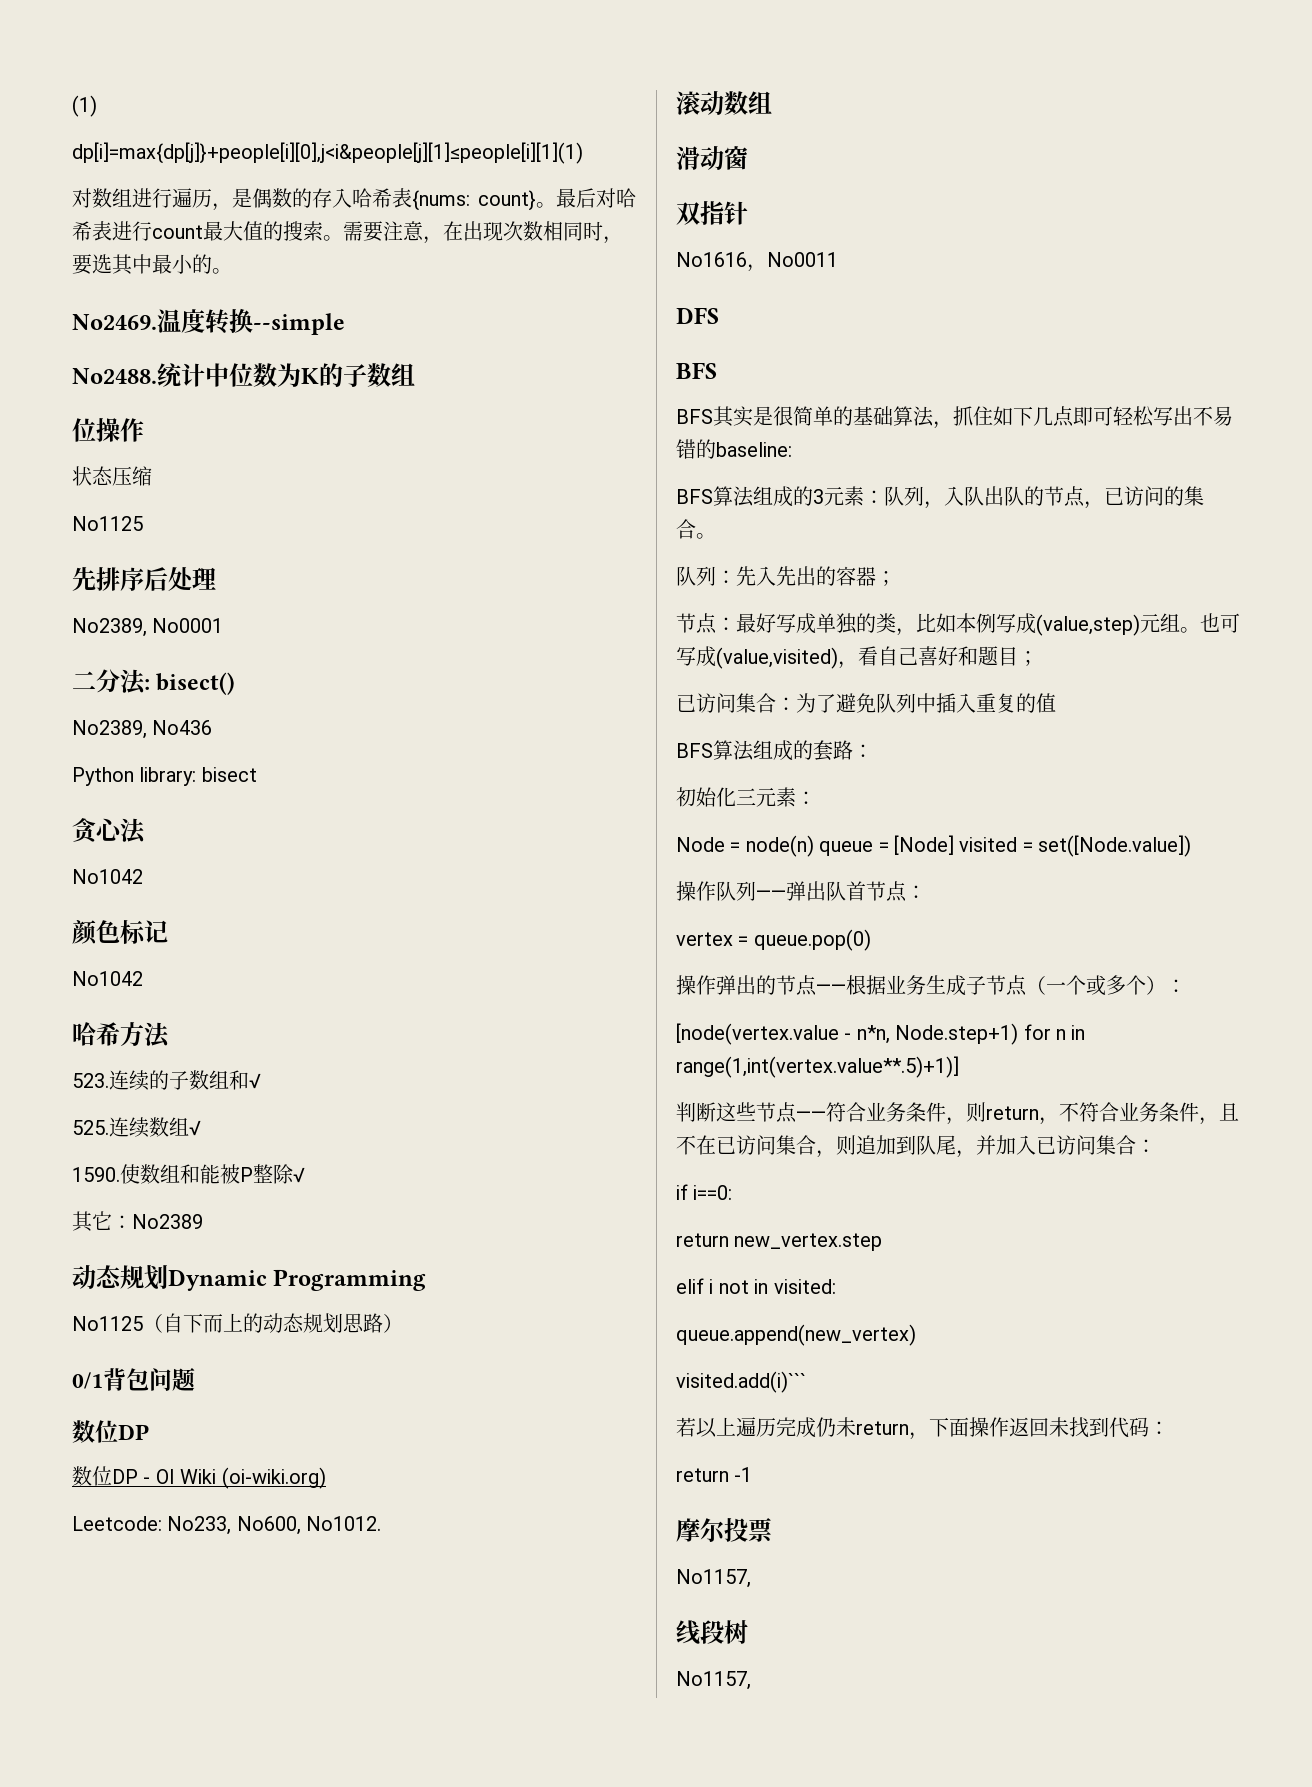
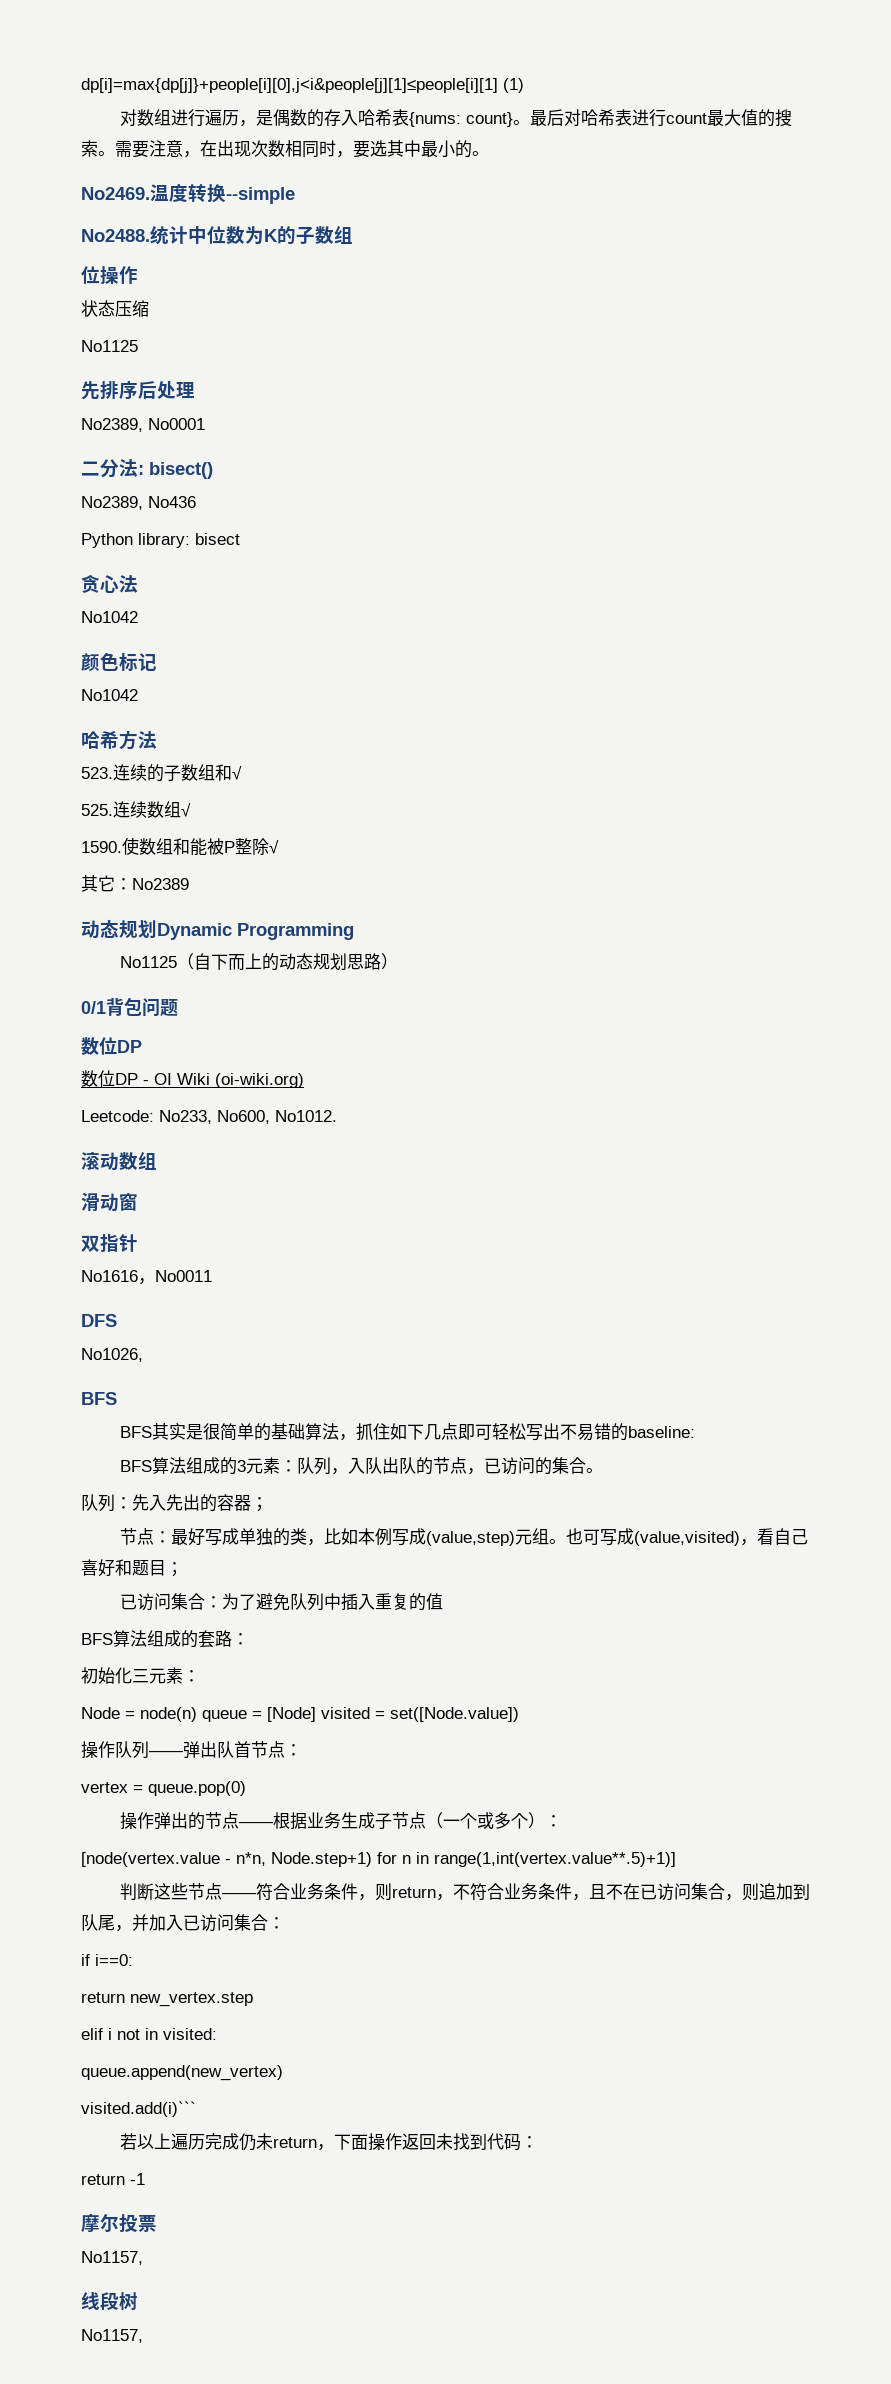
(72, 106) none -> [81,78,498,93] dp[i]=max{dp[j]}+people[i][0],j<i&people[j][1]≤people[i][1]
[72,142,583,164] // dp[i]=max{dp[j]}+people[i][0],j<i&people[j][1]≤people[i][1](1) -> (524, 85) none
(719, 315) none -> [81,1348,143,1362] // No1026,

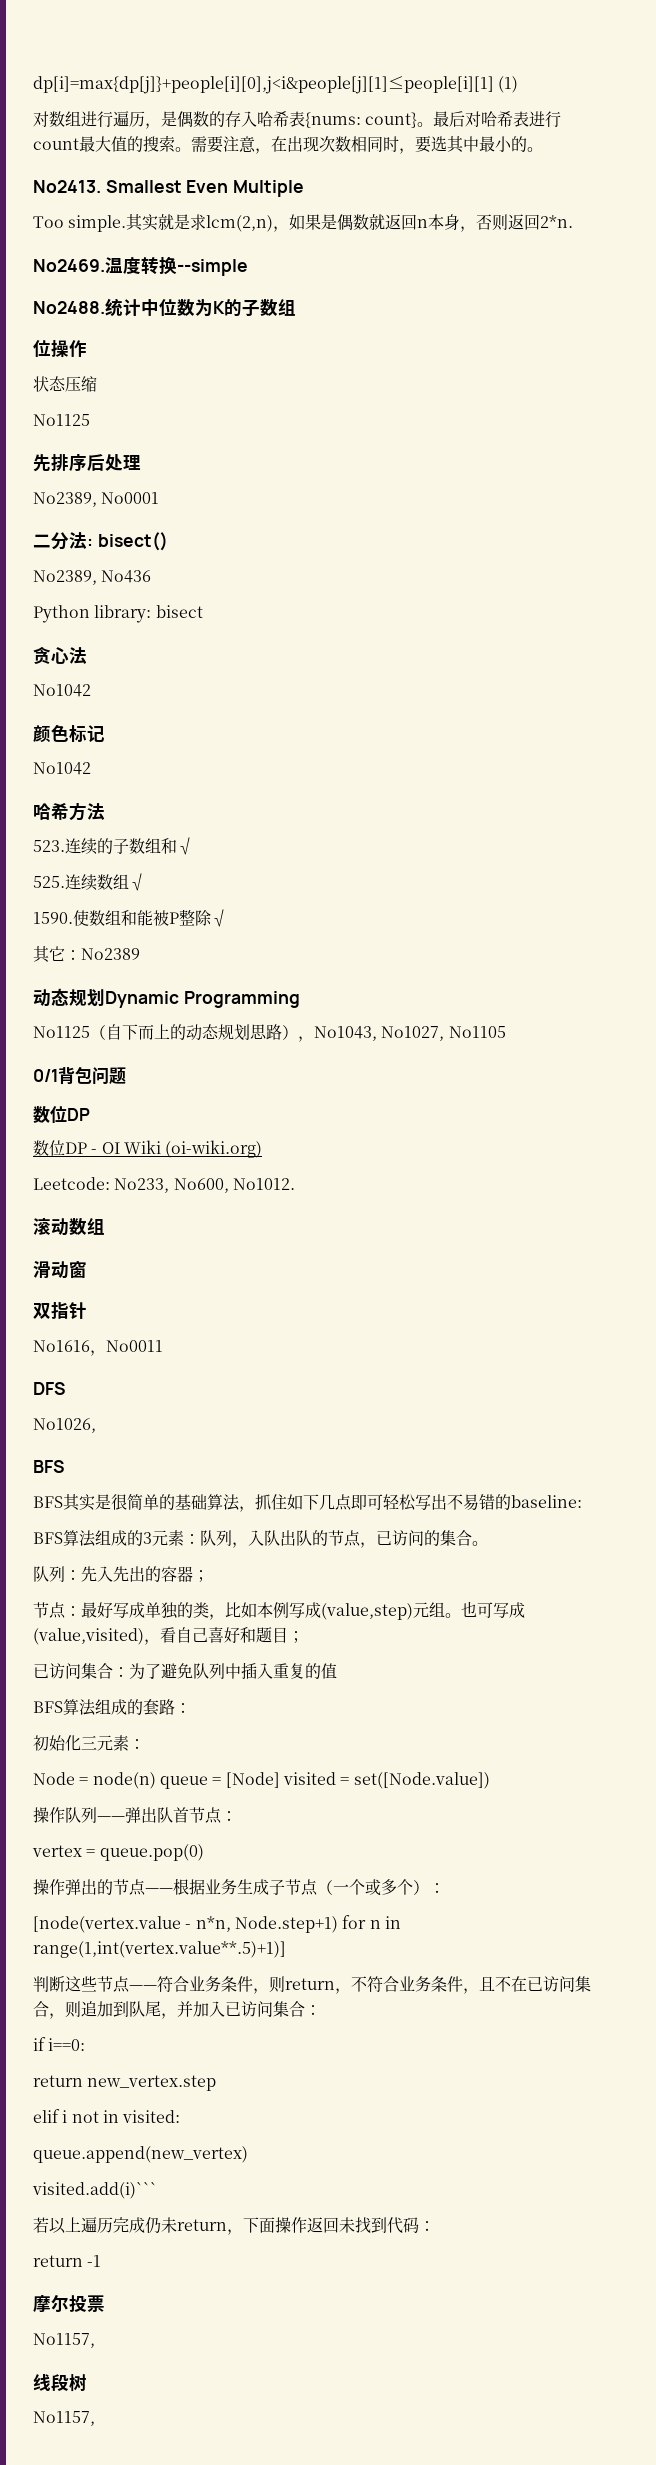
(489, 153) none -> [33,180,305,197] [33,214,574,232] // No2413. Smallest Even Multiple // Too simple.其实就是求lcm(2,n)，如果是偶数就返回n本身，否则返回2*n.
(398, 961) none -> [298,1026,506,1042] ，No1043, No1027, No1105

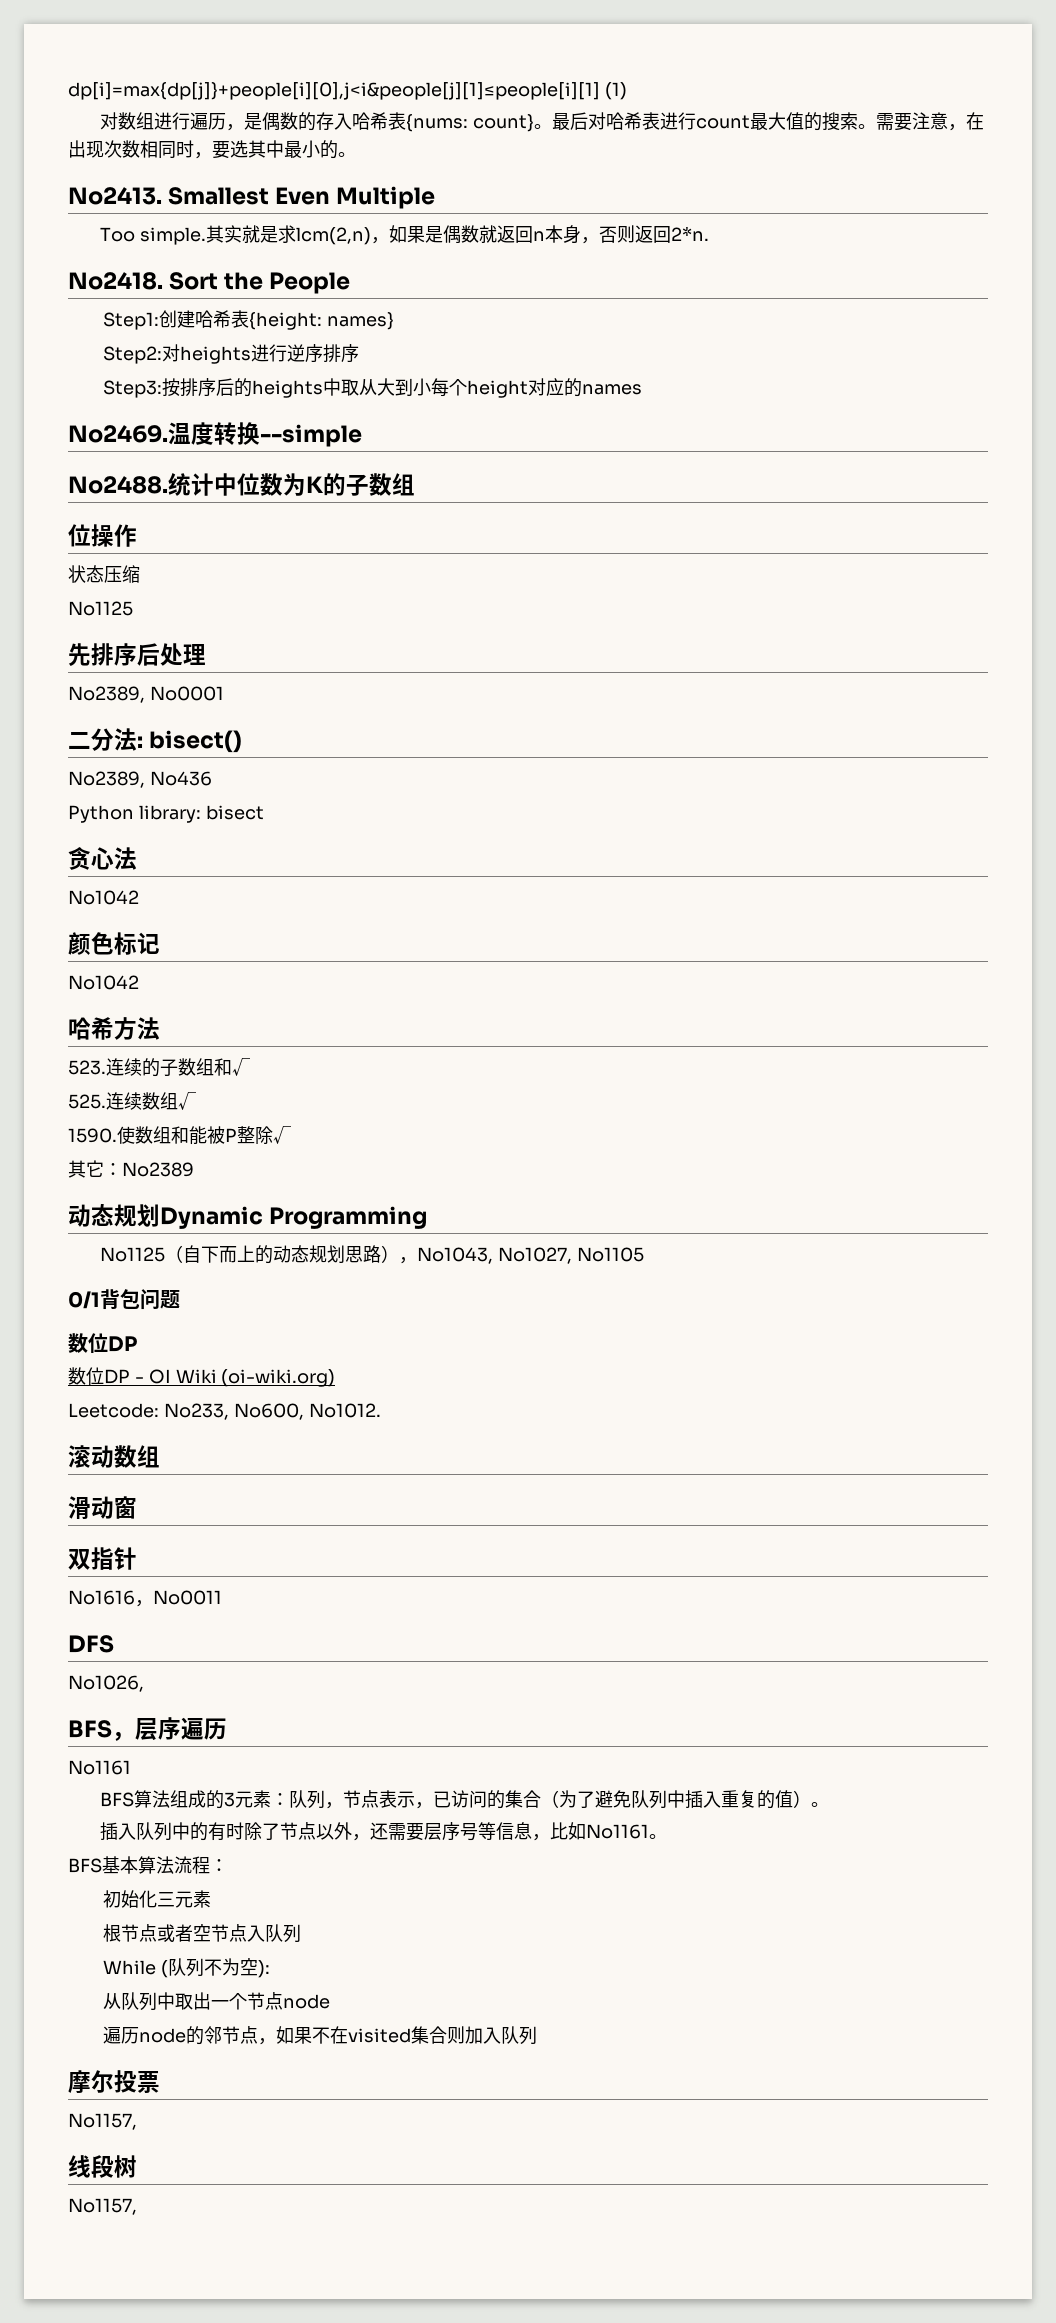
(574, 221) none -> [68,272,351,294] [102,310,394,330] [102,344,359,364] [102,378,642,398] // No2418. Sort the People // Step1:创建哈希表{height: names} // Step2:对heights进行逆序排序 // Step3:按排序后的heights中取从大到小每个height对应的names
[33,1494,582,1512] // BFS其实是很简单的基础算法，抓住如下几点即可轻松写出不易错的baseline: -> [112,1717,227,1741] [68,1760,131,1775] ，层序遍历 // No1161
[248,1530,488,1548] [33,1566,209,1582] [33,1601,525,1620] [33,1627,304,1645] [33,1663,129,1679] 入队出队的节点，已访问的集合。 // 队列：先入先出的容器； // 节点：最好写成单独的类，比如本例写成(value,step)元组。也可写成(value,visited)，看自己喜好和题目； // 已访问集合： -> [343,1790,560,1809] 节点表示，已访问的集合（
[33,1699,191,1716] [33,1735,145,1751] [33,1772,490,1789] [33,1807,237,1824] [32,1844,204,1861] [33,1878,445,1896] [33,1915,401,1933] [33,1941,286,1958] [33,1976,591,1994] [33,2001,321,2019] [33,2037,86,2051] [33,2075,217,2091] [33,2109,181,2123] [33,2146,248,2163] [32,2182,157,2199] [33,2217,435,2235] [33,2255,102,2267] // BFS算法组成的套路： // 初始化三元素： // Node = node(n) queue = [Node] visited = set([Node.value]) // 操作队列——弹出队首节点： // vertex = queue.pop(0) // 操作弹出的节点——根据业务生成子节点（一个或多个）： // [node(vertex.value - n*n, Node.step+1) for n in range(1,int(vertex.value**.5)+1)] // 判断这些节点——符合业务条件，则return，不符合业务条件，且不在已访问集合，则追加到队尾，并加入已访问集合： // if i==0: // return new_vertex.step // elif i not in visited: // queue.append(new_vertex) // visited.add(i)``` // 若以上遍历完成仍未return，下面操作返回未找到代码： // return -1 -> [793,1790,830,1808] [100,1822,668,1841] [68,1856,228,1874] [102,1890,211,1908] [102,1924,301,1943] [102,1958,270,1978] [102,1992,330,2011] [102,2026,537,2045] ）。 // 插入队列中的有时除了节点以外，还需要层序号等信息，比如No1161。 // BFS基本算法流程： // 初始化三元素 // 根节点或者空节点入队列 // While (队列不为空): // 从队列中取出一个节点node // 遍历node的邻节点，如果不在visited集合则加入队列

